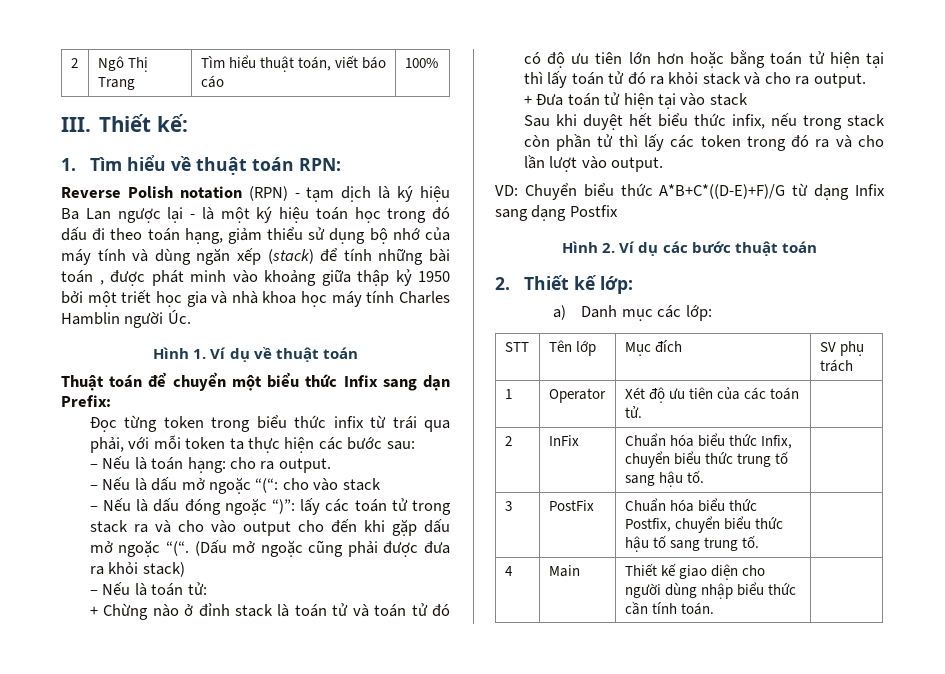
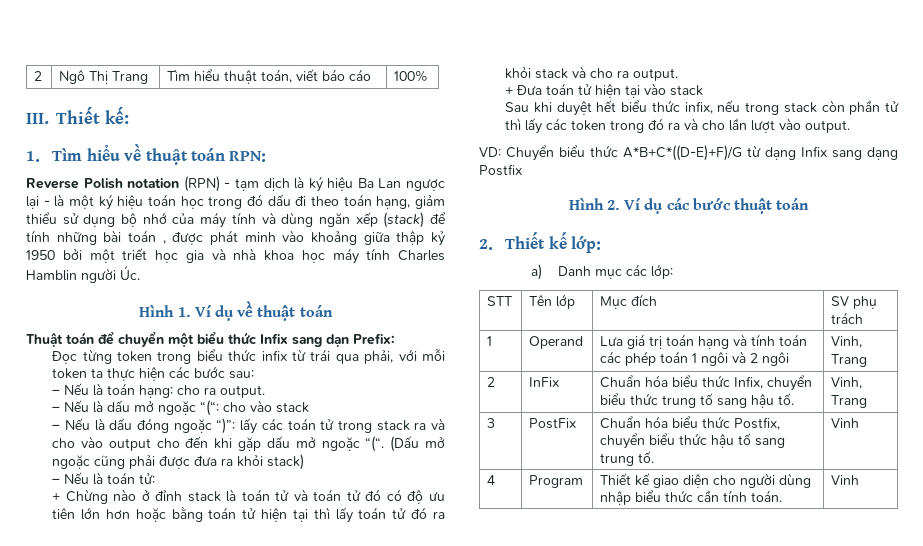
[548,388,606,403] [624,387,799,403] [624,406,642,418] Operator | Xét độ ưu tiên của các toán tử. | -> [529,336,584,349] [600,334,808,349] [600,351,790,366] [831,336,863,348] [831,354,868,367] Operand | Lưa giá trị toán hạng và tính toán các phép toán 1 ngôi và 2 ngôi | Vinh, Trang
(704, 476) none -> [831,377,863,389] [831,395,868,408] Vinh, Trang
(759, 541) none -> [831,418,860,428] Vinh
[548,565,580,577] Main -> [529,475,584,488] Program
(714, 608) none -> [831,475,860,485] Vinh

